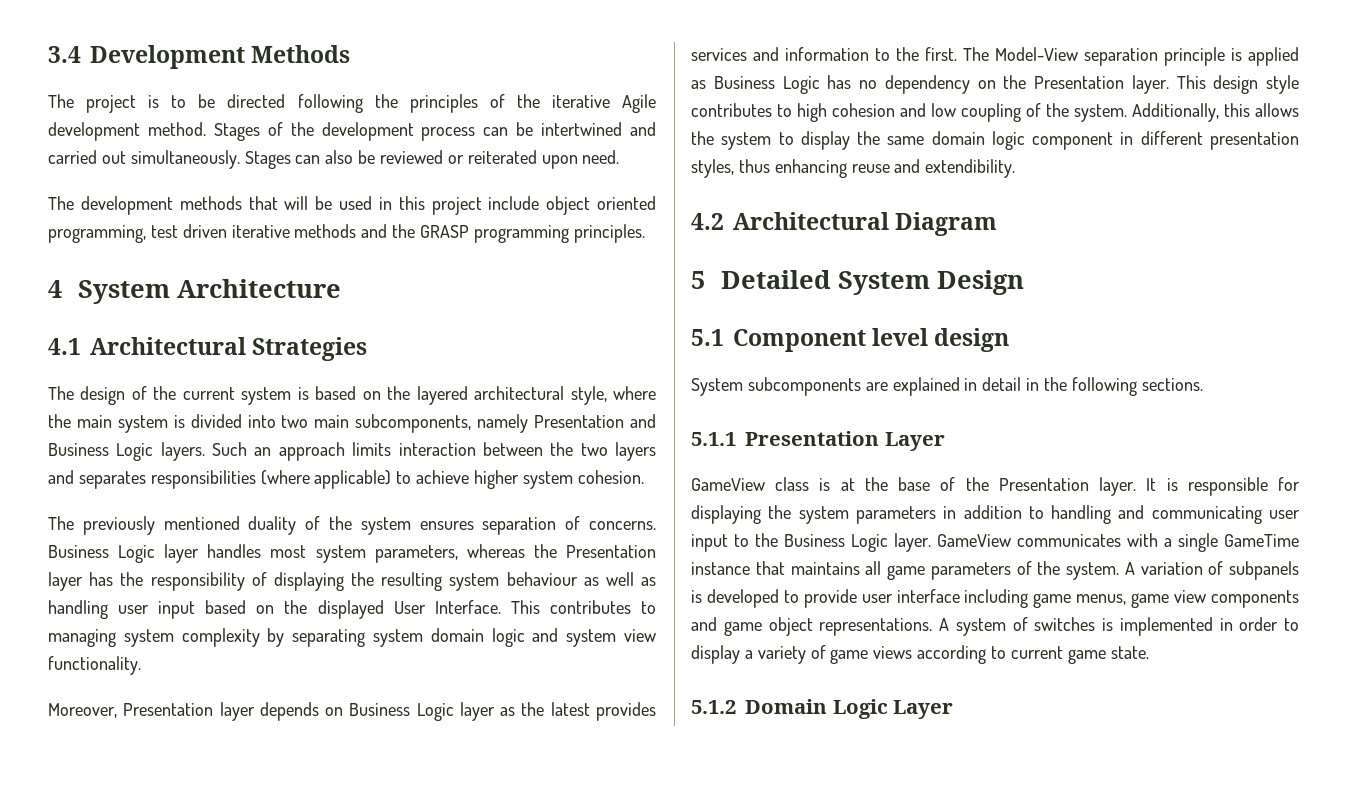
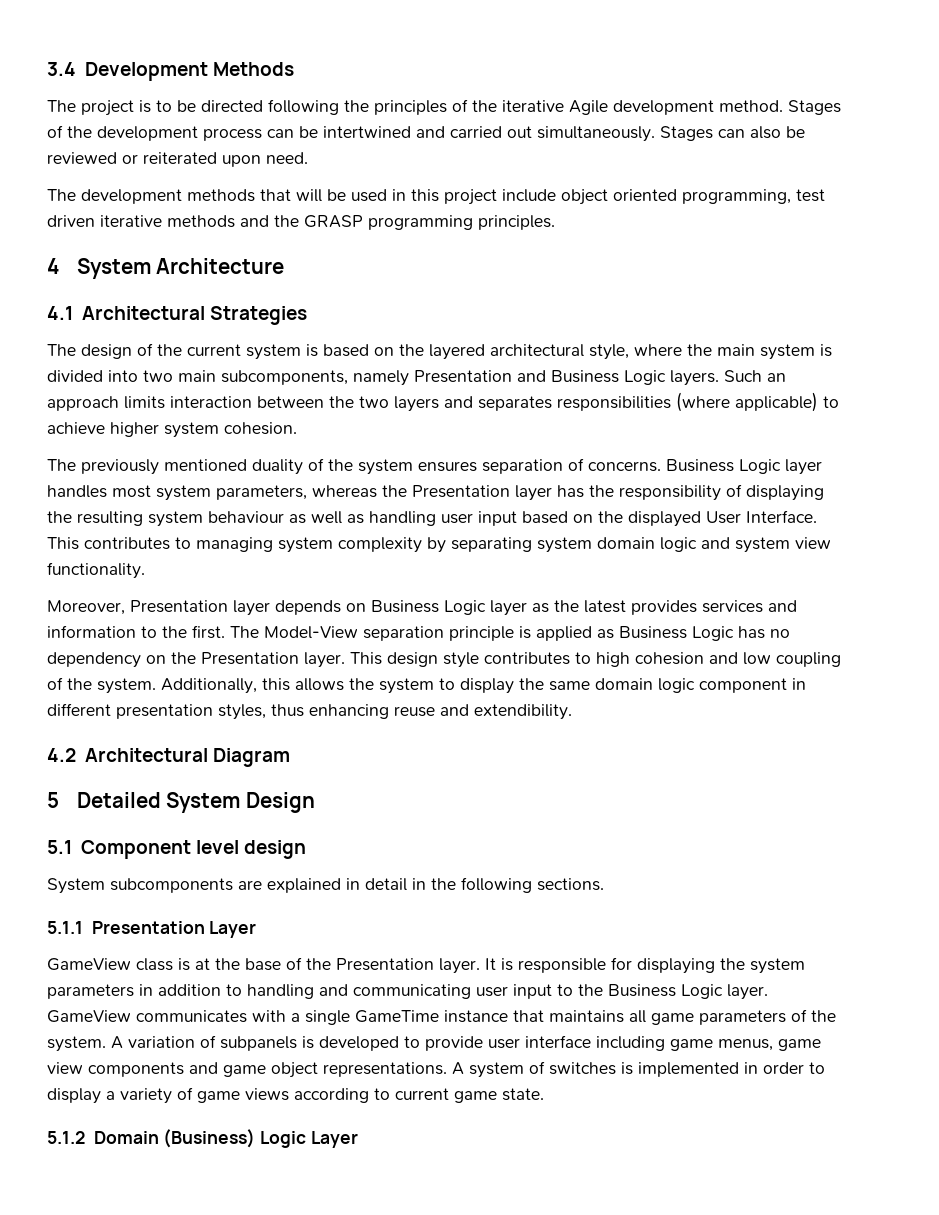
(827, 706) none -> [163,1129,256,1148] (Business)

